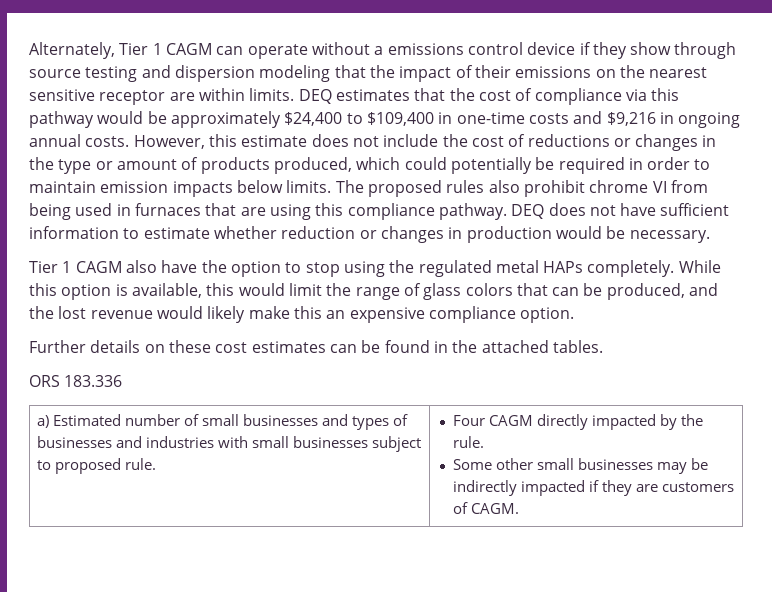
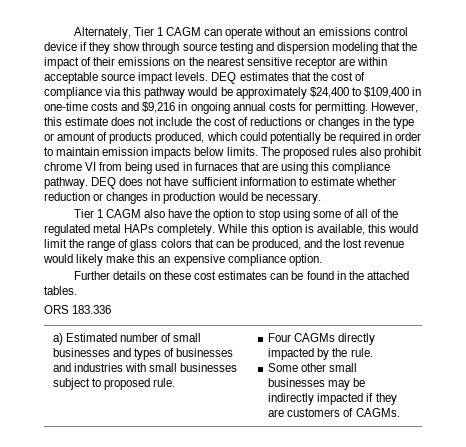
[374,46,384,55] a -> [303,29,316,36] an
[249,88,295,101] limits. -> [44,72,209,84] acceptable source impact levels.
[85,136,130,147] costs. -> [268,102,368,114] costs for permitting.
(385, 269) none -> [312,209,382,218] some of all of
[489,415,534,426] CAGM -> [294,333,336,342] CAGMs
[471,503,520,514] CAGM. -> [355,408,400,417] CAGMs.

